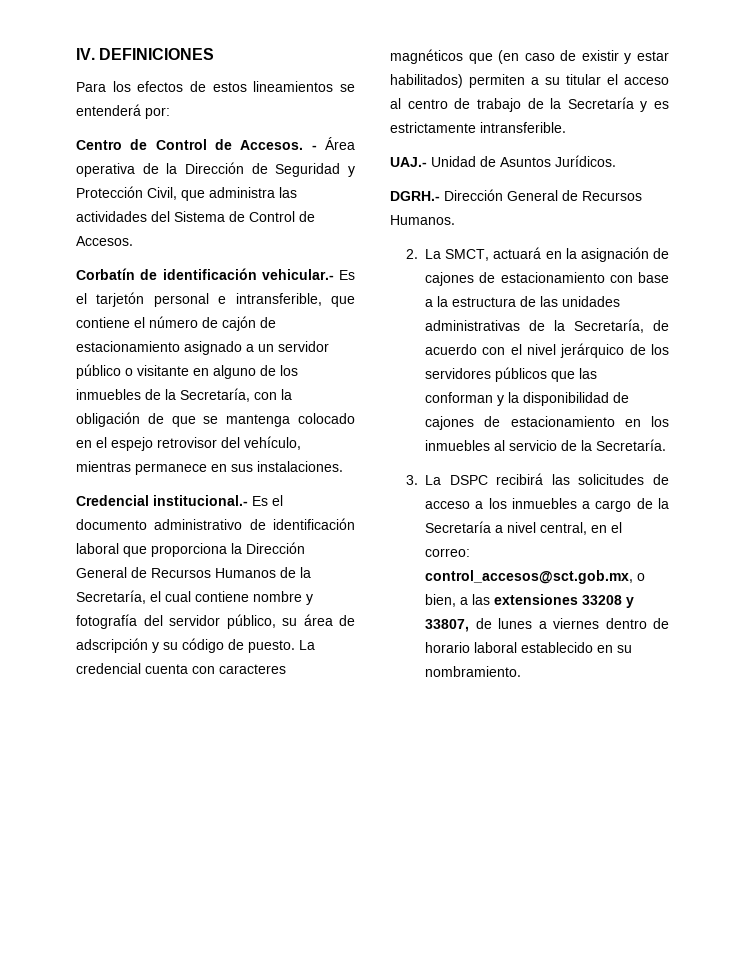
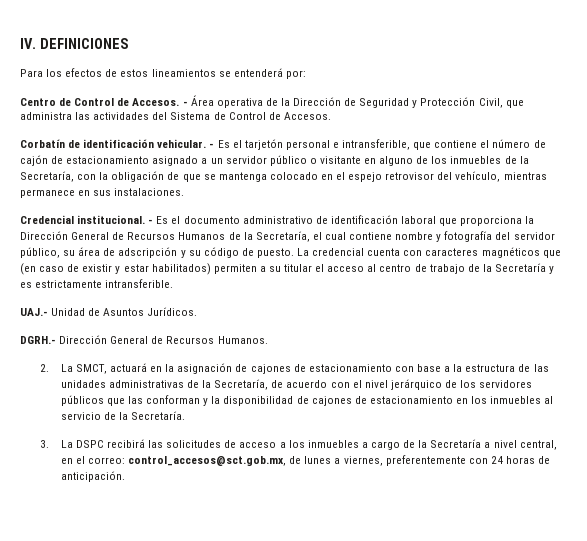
[261,269,334,280] vehicular.- -> [157,139,215,148] vehicular. -
[153,495,248,506] institucional.- -> [77,215,154,224] institucional. -
[637,573,646,581] [425,594,635,608] [425,618,669,632] [425,642,633,653] [425,666,522,677] o bien, a las extensiones 33208 y 33807, de lunes a viernes dentro de horario laboral establecido en su nombramiento. -> [289,455,551,466] [60,471,125,482] de lunes a viernes, preferentemente con 24 horas de anticipación.

